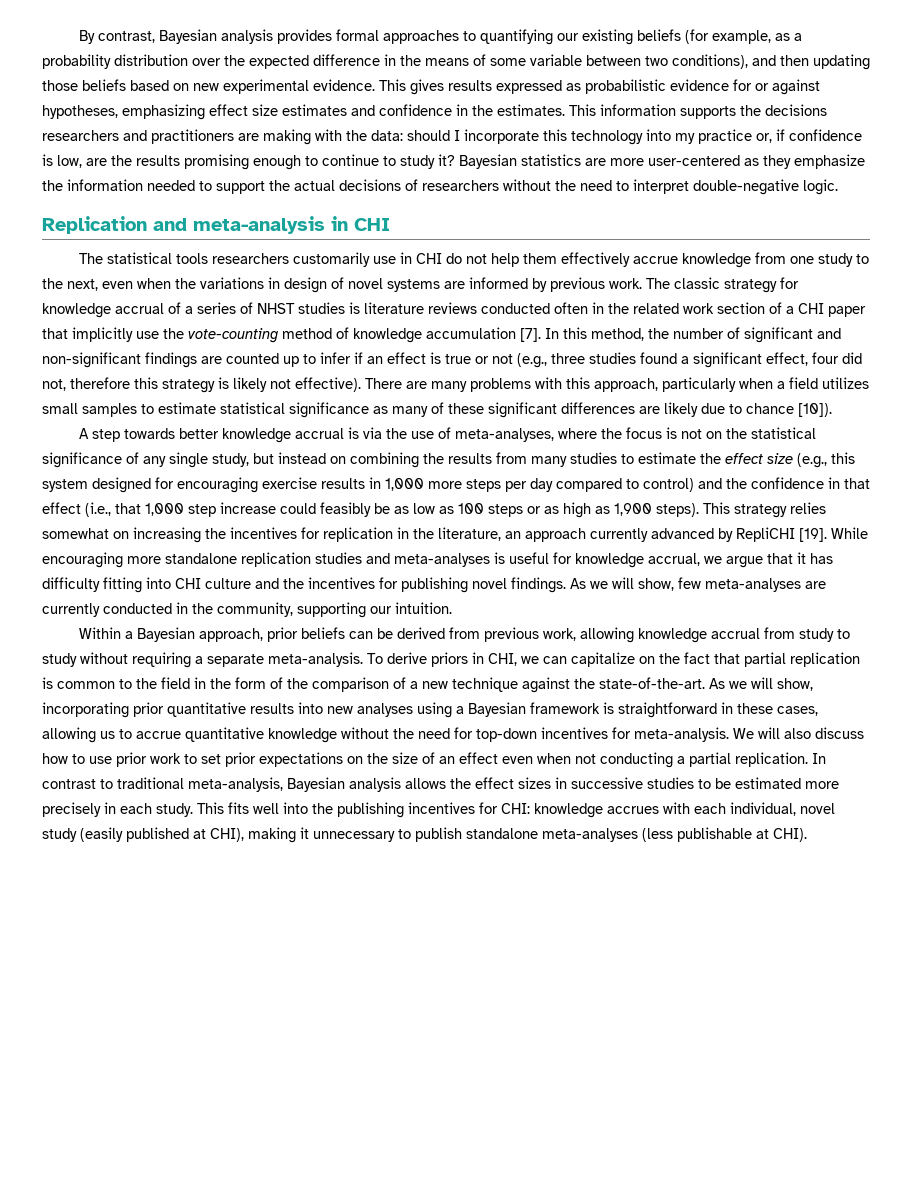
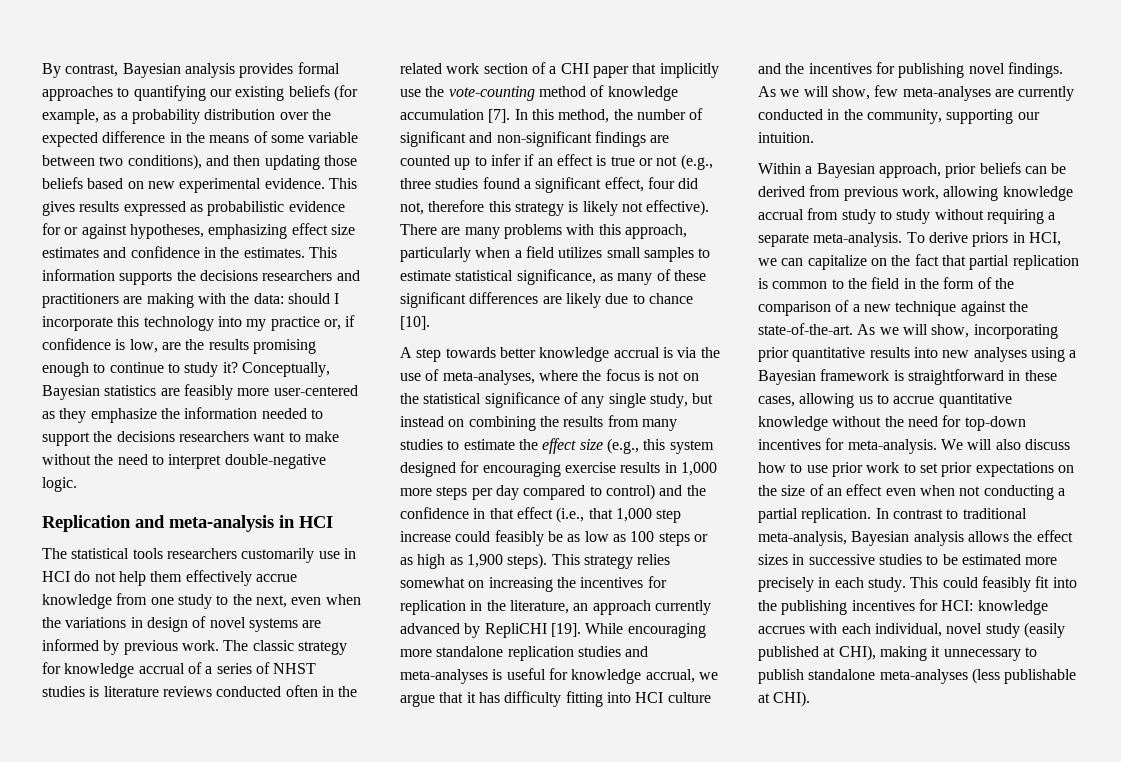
(455, 160) none -> [241,362,330,377] Conceptually,
(606, 162) none -> [183,384,233,400] feasibly
[294,179,499,191] actual decisions of researchers -> [116,431,339,442] decisions researchers want to make
[354,218,390,231] CHI -> [299,516,333,528] HCI
[416,253,443,264] CHI -> [42,571,70,582] HCI
[289,402,369,418] significance -> [516,269,596,285] significance,
[798,403,832,417] [10]). -> [400,316,430,330] [10].
[175,578,201,589] CHI -> [635,692,664,703] HCI
[488,653,517,666] CHI, -> [1028,232,1061,246] HCI,
[228,802,279,814] fits well -> [942,576,1050,592] could feasibly fit
[501,803,530,814] CHI: -> [941,600,974,611] HCI:

